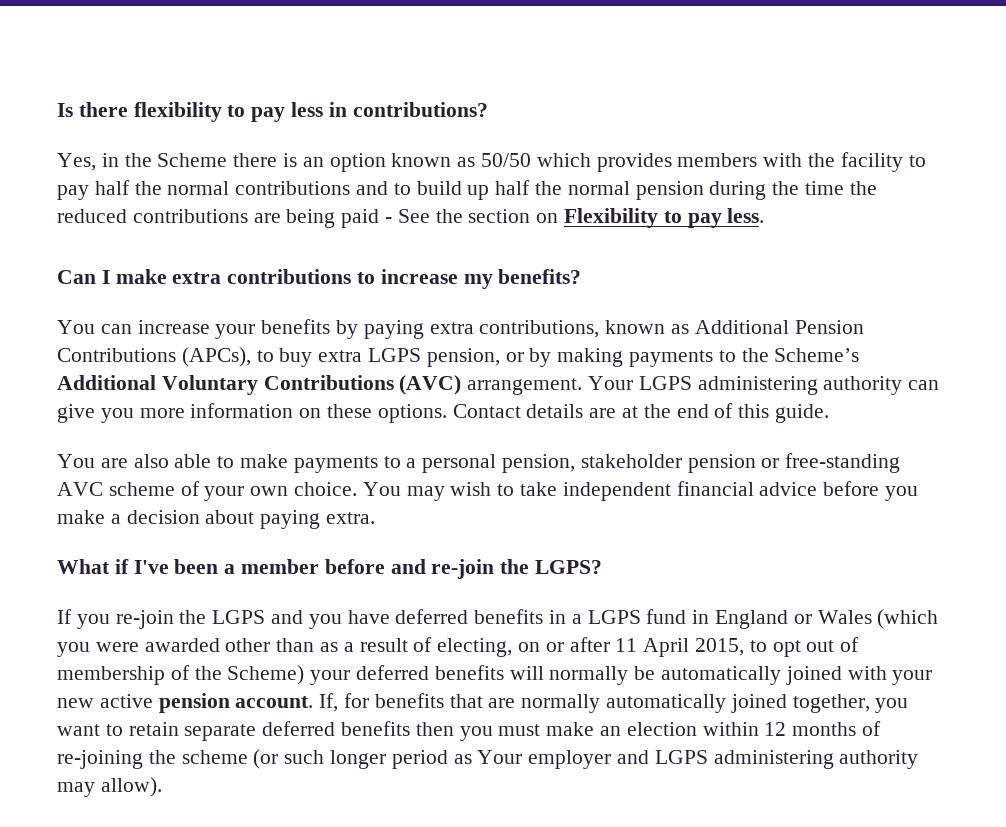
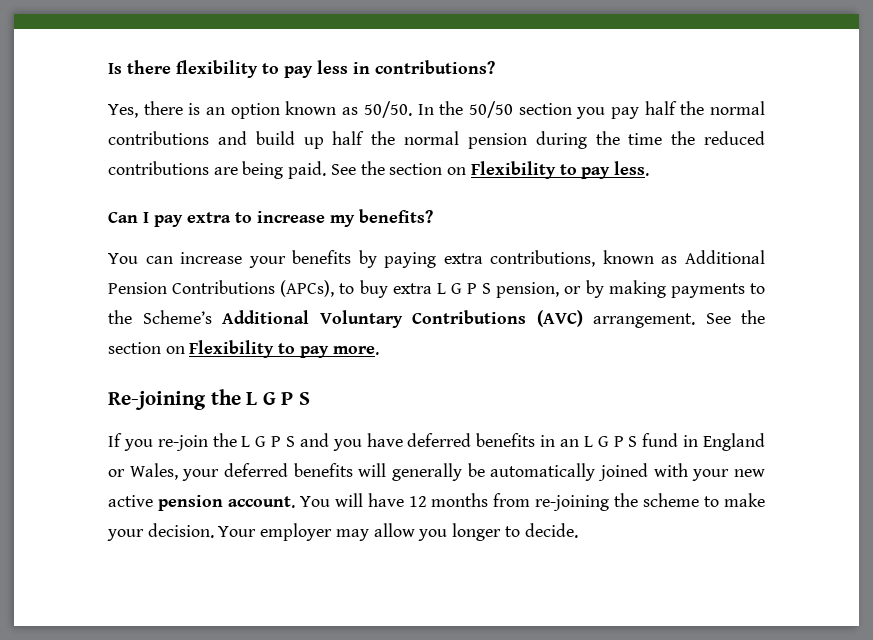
[101,153,228,167] in the Scheme -> (138, 111) none
[481,152,926,172] 50/50 which provides members with the facility to -> [363,101,606,119] 50/50. In the 50/50 section you
[393,183,411,195] to -> (247, 138) none
[341,209,393,228] paid - -> [288,161,327,179] paid.
[115,269,352,284] make extra contributions -> [154,212,231,227] pay extra
[368,348,422,362] LGPS -> [436,283,492,294] L G P S
[588,376,940,395] [57,403,830,423] [57,453,901,473] [57,481,919,501] [57,510,376,529] [57,559,603,579] Your LGPS administering authority can give you more information on these options. Contact details are at the end of this guide. // You are also able to make payments to a personal pension, stakeholder pension or free-standing AVC scheme of your own choice. You may wish to take independent financial advice before you make a decision about paying extra. // What if I've been a member before and re-join the LGPS? -> [705,310,765,324] [108,340,379,358] [108,389,310,410] See the section on Flexibility to pay more. // Re-joining the L G P S
[212,610,266,624] LGPS -> [241,436,295,447] L G P S
[571,609,939,629] [57,637,860,657] [57,665,305,685] a LGPS fund in England or Wales (which you were awarded other than as a result of electing, on or after 11 April 2015, to opt out of membership of the Scheme) -> [560,433,765,451] [108,463,178,480] an L G P S fund in England or Wales,
[549,666,629,685] normally -> [391,463,462,481] generally
[319,693,909,713] [57,721,759,741] If, for benefits that are normally automatically joined together, you want to retain separate deferred benefits then you must make an election within -> [299,493,404,507] You will have
[862,721,882,736] of -> [493,493,531,507] from
[253,749,919,769] [57,777,162,797] (or such longer period as Your employer and LGPS administering authority may allow). -> [704,493,765,507] [107,523,578,541] to make your decision. Your employer may allow you longer to decide.

